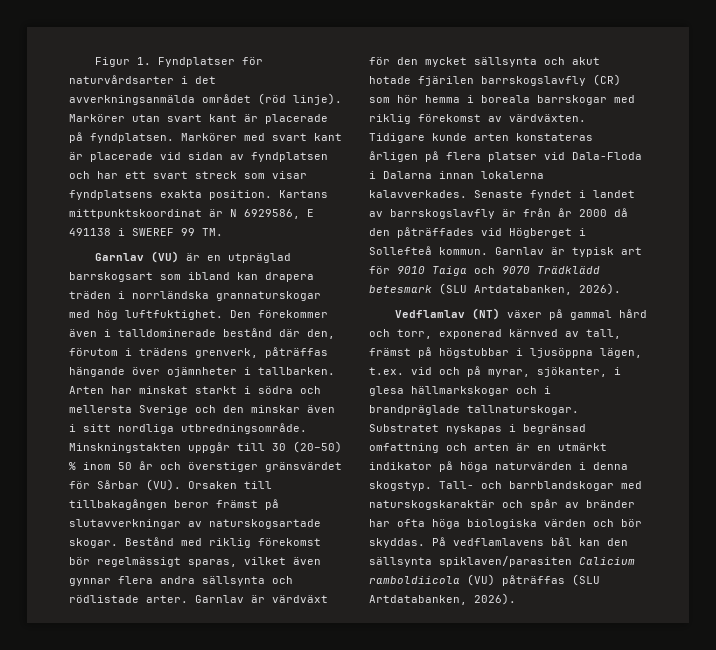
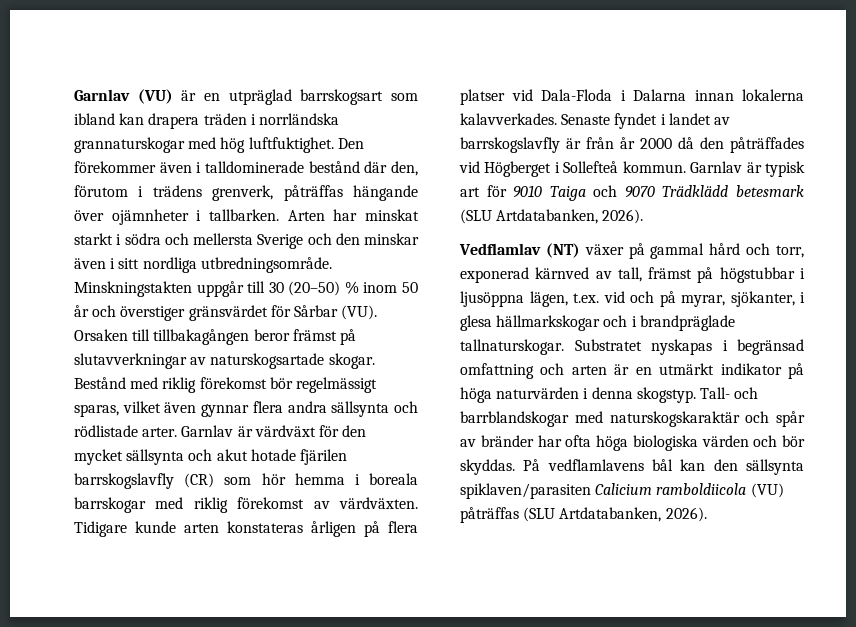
[94,57,263,67] [69,75,216,84] [69,93,342,105] [69,114,328,124] [69,132,342,143] [69,152,328,162] [69,171,307,179] [69,190,328,200] [69,209,314,219] [69,228,223,236] Figur 1. Fyndplatser för naturvårdsarter i det avverkningsanmälda området (röd linje). Markörer utan svart kant är placerade på fyndplatsen. Markörer med svart kant är placerade vid sidan av fyndplatsen och har ett svart streck som visar fyndplatsens exakta position. Kartans mittpunktskoordinat är N 6929586, E 491138 i SWEREF 99 TM. // -> (74, 95) none

